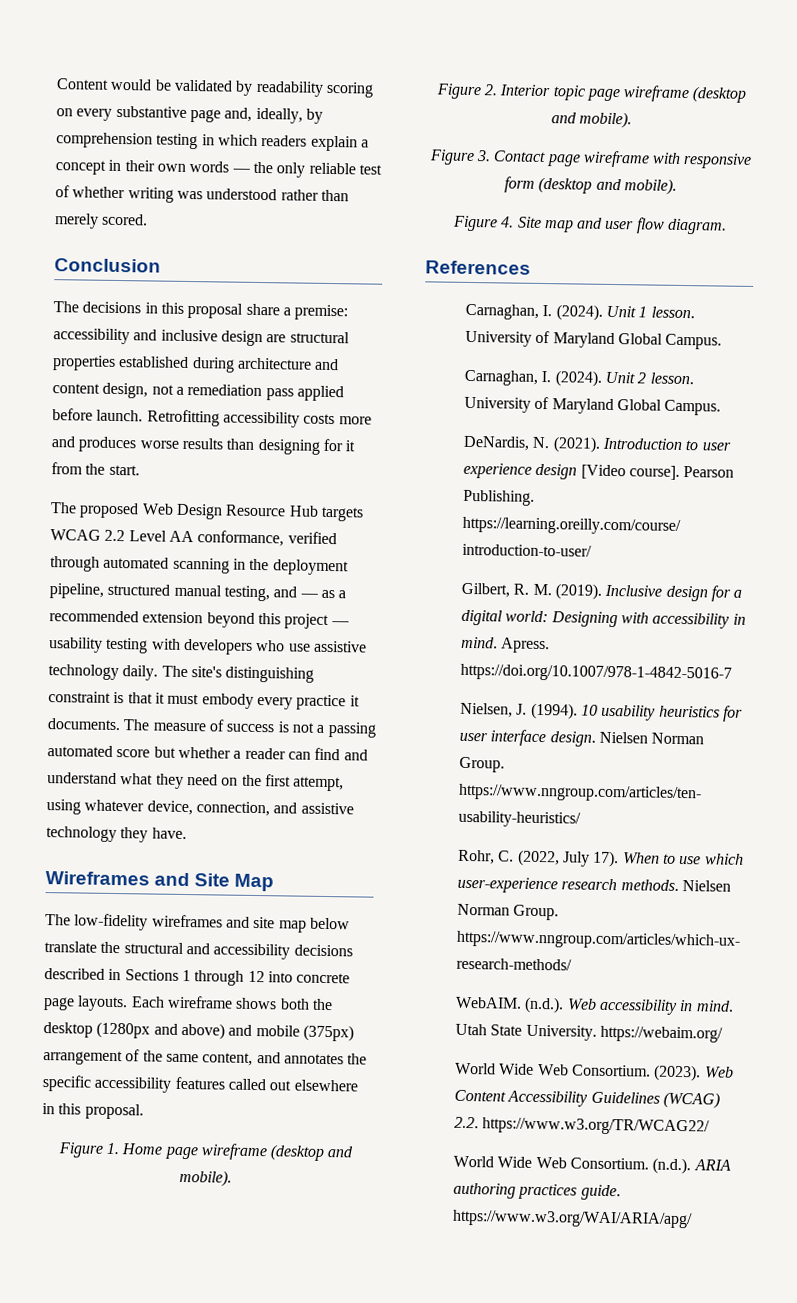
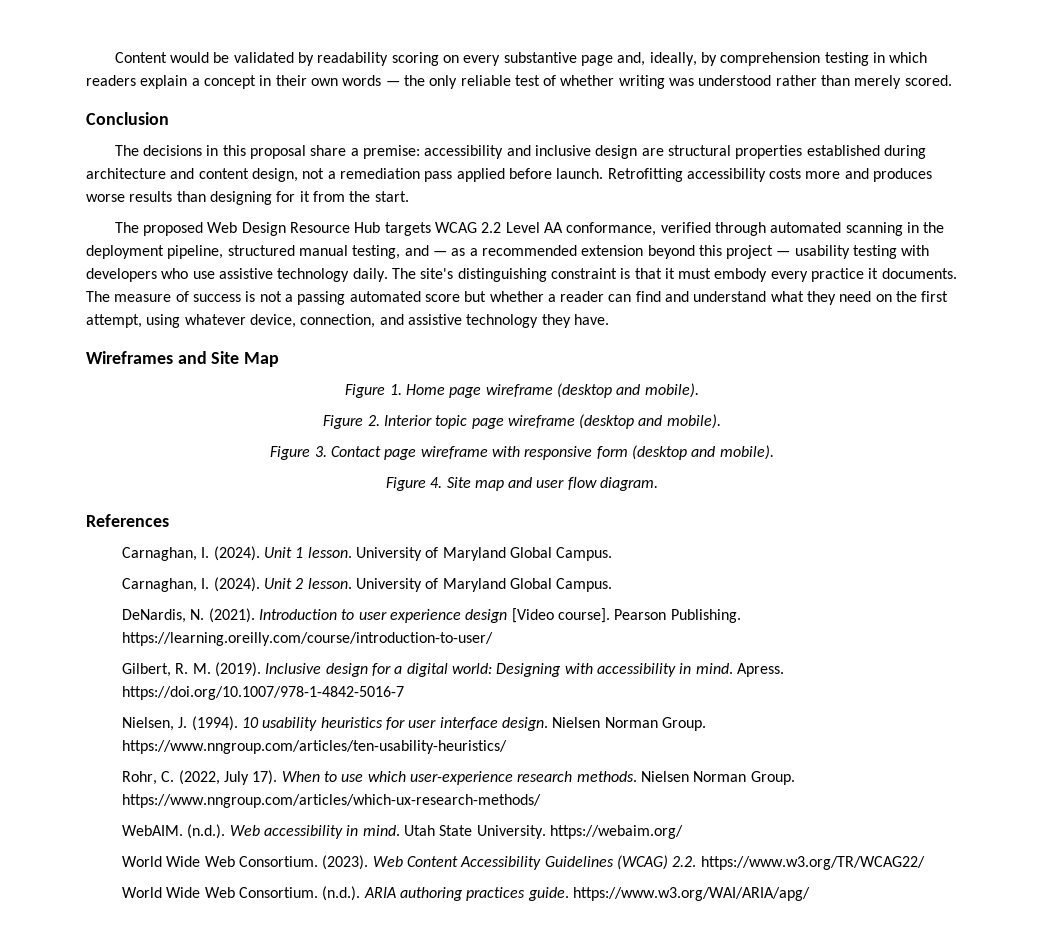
[45,913,350,933] [44,941,353,960] [44,968,351,986] [43,995,333,1012] [43,1021,354,1042] [43,1049,368,1066] [42,1075,358,1093] [42,1103,144,1120] // The low-fidelity wireframes and site map below translate the structural and accessibility decisions described in Sections 1 through 12 into concrete page layouts. Each wireframe shows both the desktop (1280px and above) and mobile (375px) arrangement of the same content, and annotates the specific accessibility features called out elsewhere in this proposal. -> (280, 359) none

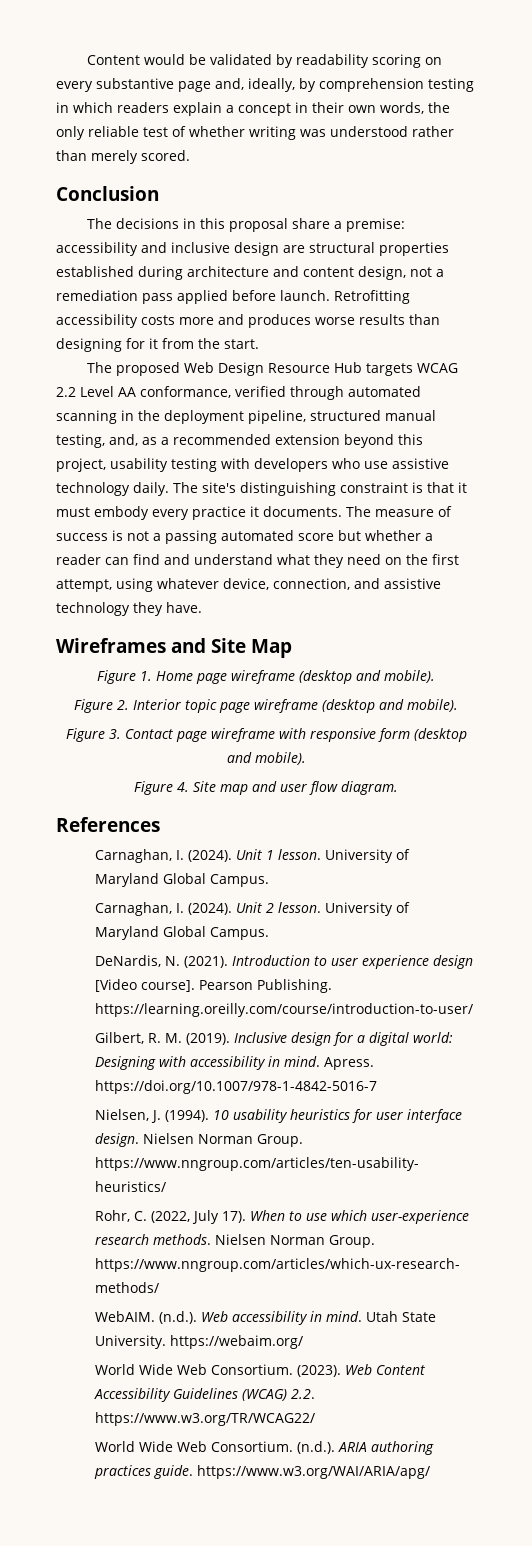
[342,75,400,86] words — -> [380,102,424,114] words,
[404,245,447,256] and — -> [109,434,138,446] and,
[726,245,791,259] project — -> [56,458,106,472] project,

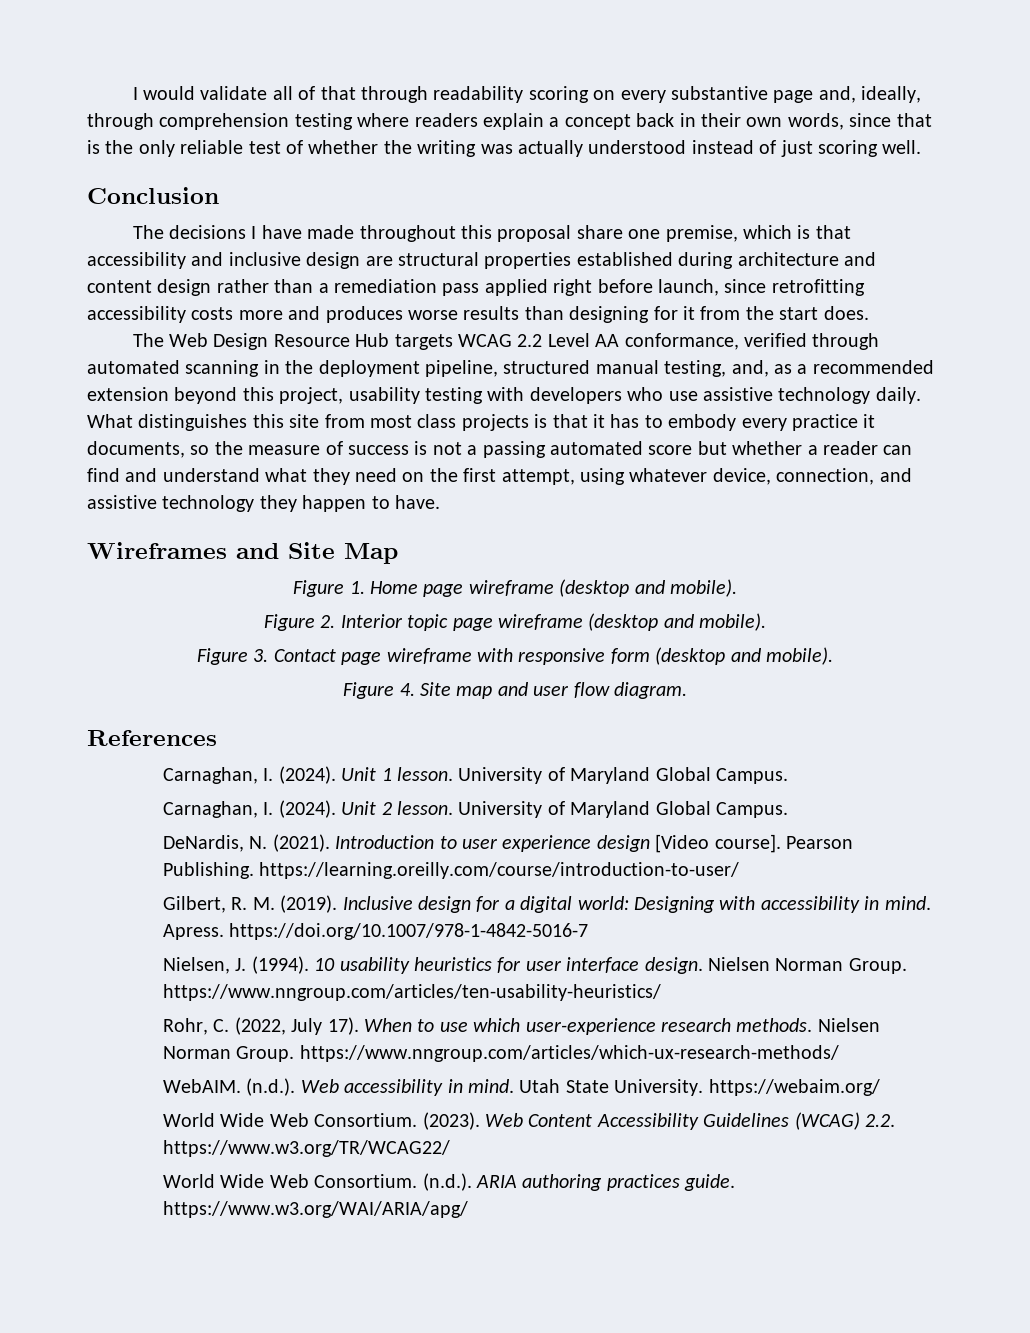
[86,54,293,68] Content would be validated by -> [132,86,428,103] I would validate all of that through
[299,78,316,92] by -> [87,113,154,130] through
[56,102,113,113] in which -> [357,113,410,127] where
(291, 109) none -> [636,113,675,127] back
(424, 108) none -> [849,113,932,127] [87,140,100,154] since that is
(245, 131) none -> [383,140,412,154] the
[330,126,454,137] [56,150,190,164] [56,186,159,201] [86,218,405,232] understood rather than merely scored. // Conclusion // The decisions in this proposal share a premise: -> [517,140,922,157] [87,187,219,204] [132,225,851,242] actually understood instead of just scoring well. // Conclusion // The decisions I have made throughout this proposal share one premise, which is that
[358,266,432,280] design, not -> [157,279,314,296] design rather than
[232,290,410,304] before launch. Retrofitting -> [553,279,865,296] right before launch, since retrofitting
[224,339,259,349] [86,362,180,376] start. // The proposed -> [779,306,869,320] [132,333,164,347] start does. // The
[173,482,408,496] The site's distinguishing constraint -> [87,414,529,431] What distinguishes this site from most class projects
[56,507,90,517] must -> [610,414,663,428] has to
[263,506,371,517] documents. The -> [87,441,243,458] documents, so the
(163, 609) none -> [302,495,390,512] happen to

